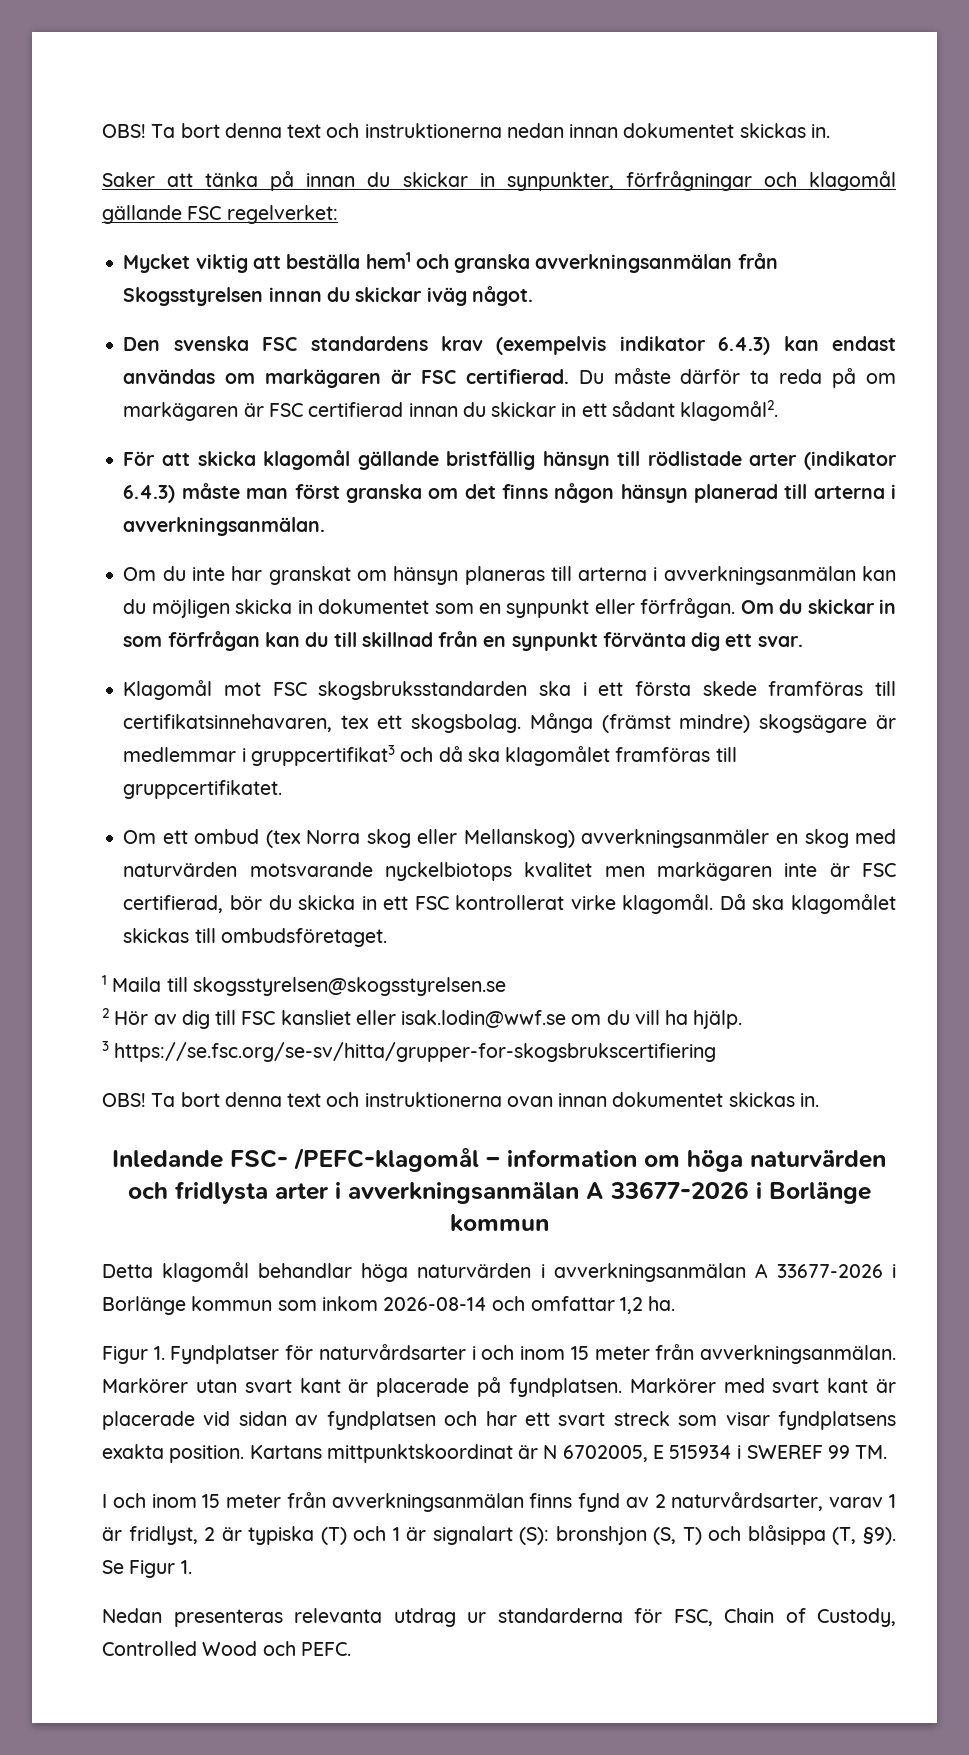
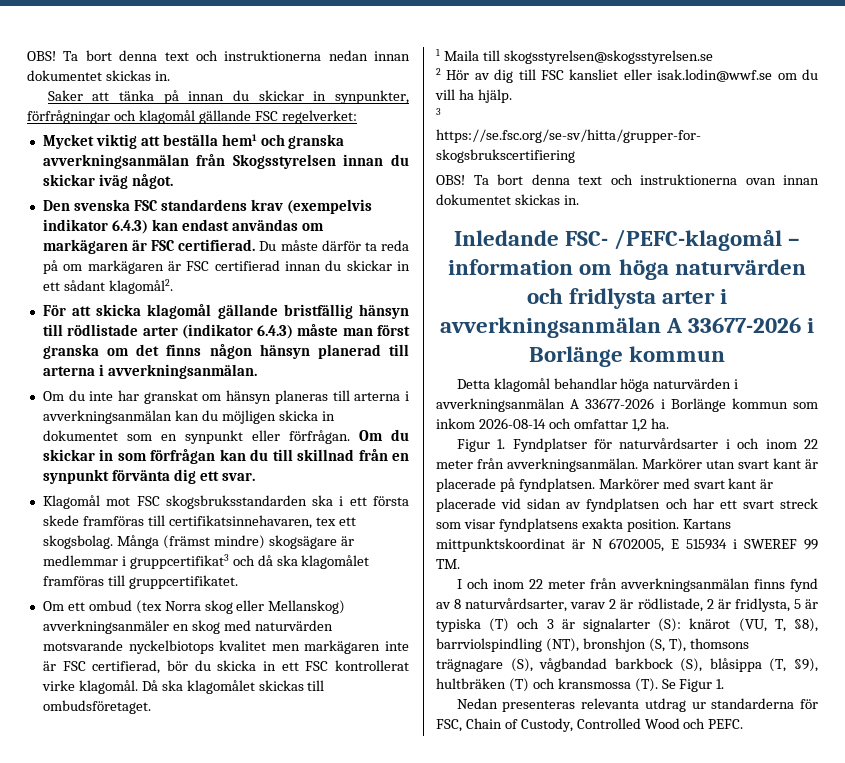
[570,1346,589,1360] 15 -> [804,439,819,449] 22
[202,1494,221,1508] 15 -> [528,579,543,589] 22
[654,1494,666,1508] 2 -> [454,599,462,609] 8
[889,1494,897,1508] [102,1525,896,1545] 1 är fridlyst, 2 är typiska (T) och 1 är signalart (S): bronshjon (S, T) och blåsippa (T, §9). -> [609,598,818,612] [436,618,818,632] [436,638,749,652] [436,658,818,672] [436,678,658,692] 2 är rödlistade, 2 är fridlysta, 5 är typiska (T) och 3 är signalarter (S): knärot (VU, T, §8), barrviolspindling (NT), bronshjon (S, T), thomsons trägnagare (S), vågbandad barkbock (S), blåsippa (T, §9), hultbräken (T) och kransmossa (T).

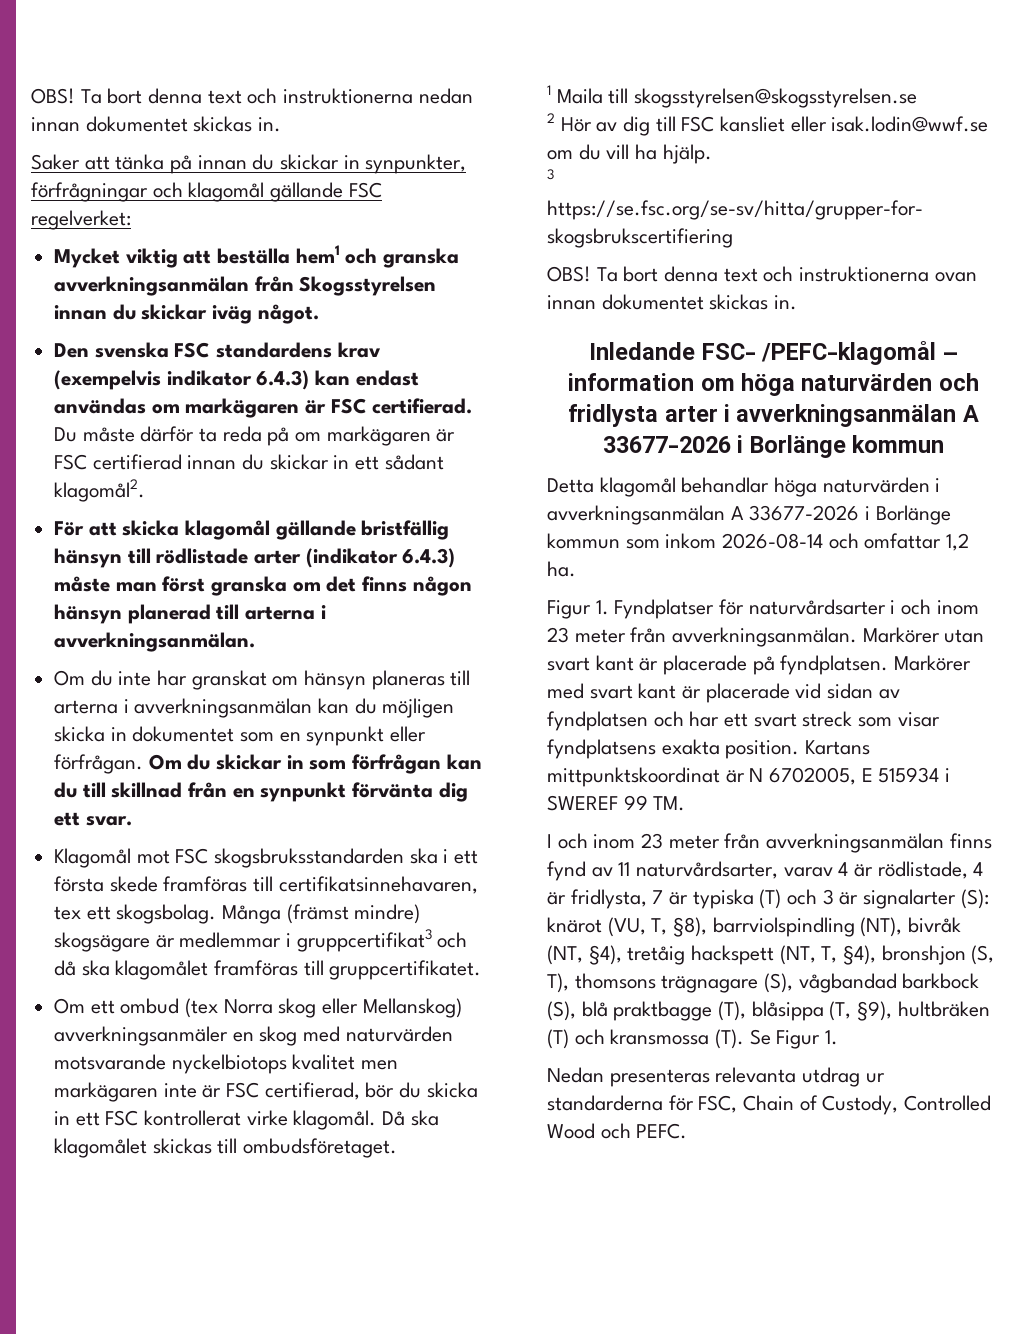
[804,439,819,449] 22 -> [547,627,569,643] 23
[528,579,543,589] 22 -> [641,833,664,849] 23
[454,599,462,609] 8 -> [618,862,631,876] 11
[609,599,617,609] 2 -> [838,862,849,876] 4
[706,599,714,609] 2 -> [973,862,984,876] 4
[793,599,801,609] 5 -> [652,890,664,904] 7
(579, 645) none -> [908,917,962,933] [547,945,877,965] bivråk (NT, §4), tretåig hackspett (NT, T, §4),
(703, 665) none -> [581,1001,747,1021] blå praktbagge (T),

